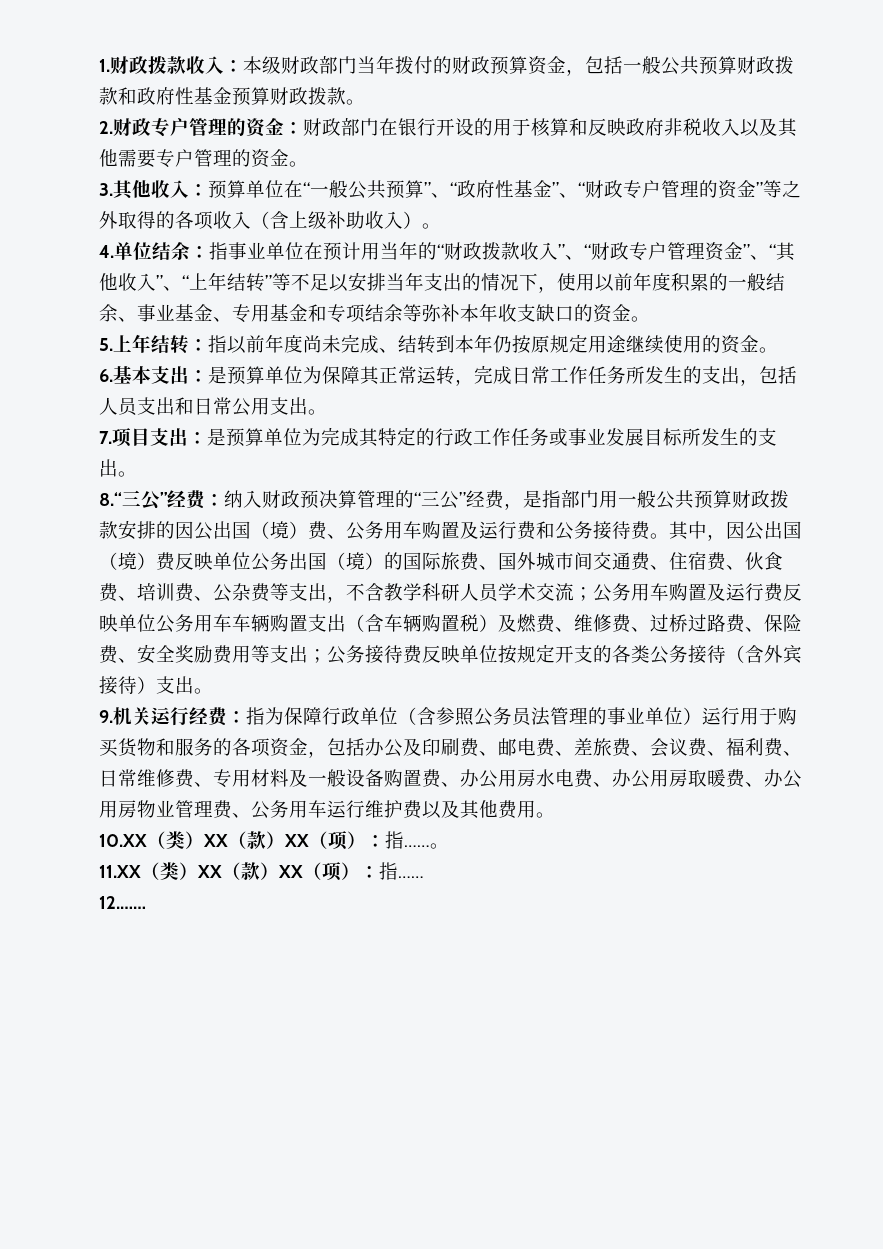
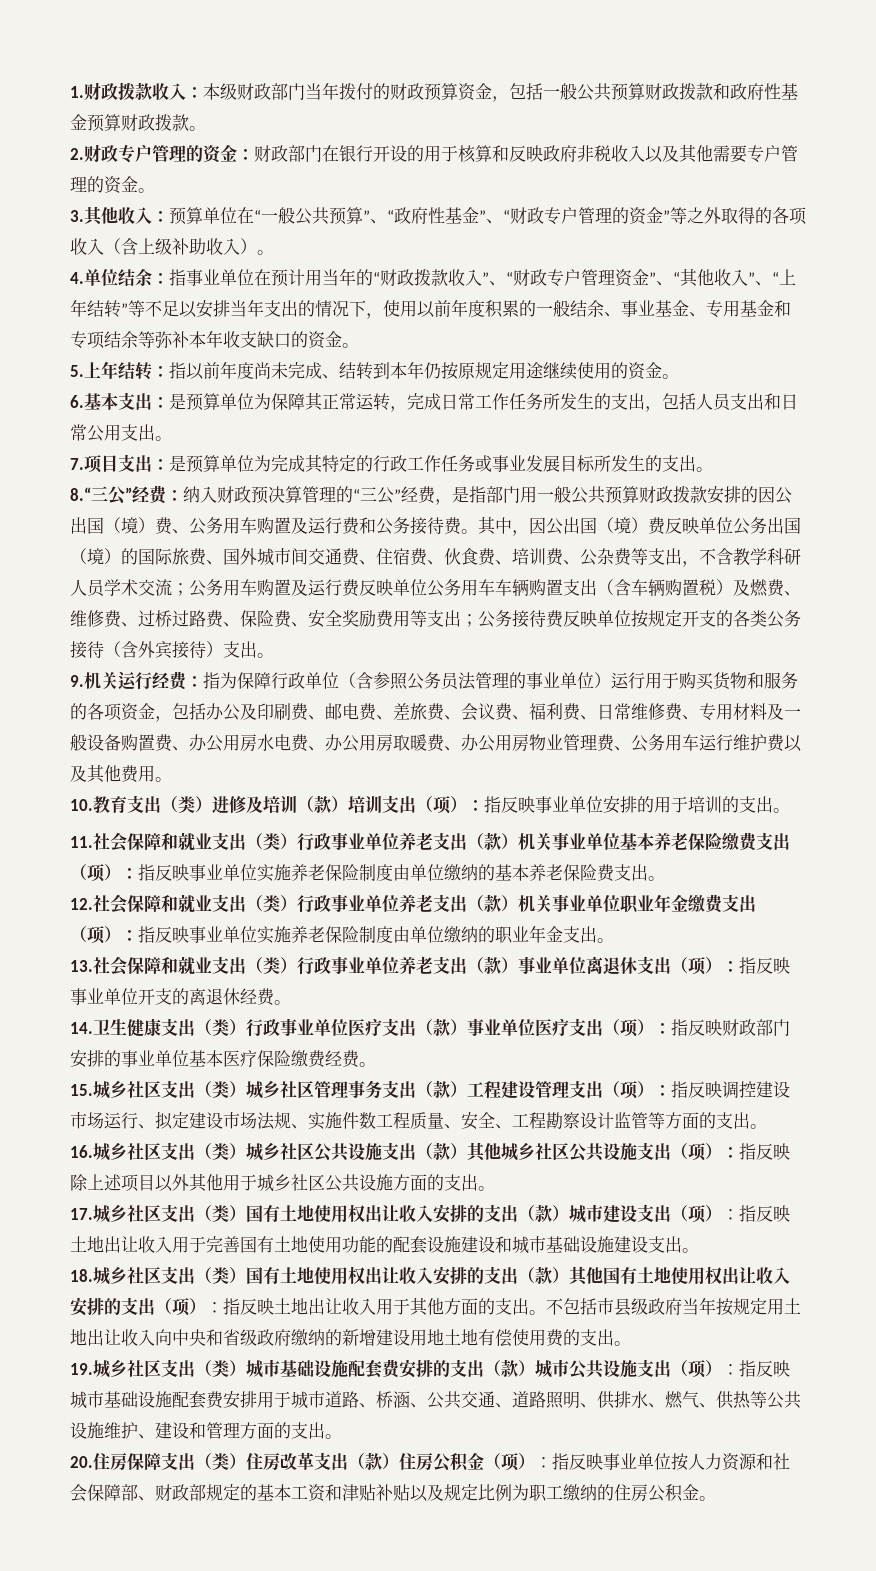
[99,831,449,850] [99,862,424,881] [99,896,146,909] 10.XX（类）XX（款）XX（项）：指……。 // 11.XX（类）XX（款）XX（项）：指…… // 12.…… -> [70,795,790,814] [70,832,790,852] [70,864,665,882] [70,894,756,914] [70,925,614,944] [70,956,790,976] [70,988,291,1006] [70,1018,790,1037] [70,1050,376,1068] [70,1080,790,1099] [70,1111,767,1130] [70,1142,790,1162] [70,1173,495,1192] [70,1204,790,1223] [70,1236,699,1254] [70,1266,790,1286] [70,1297,801,1316] [70,1329,631,1347] [70,1359,790,1379] [70,1391,801,1409] [70,1422,342,1439] [70,1452,790,1472] [70,1484,716,1502] 10.教育支出（类）进修及培训（款）培训支出（项）：指反映事业单位安排的用于培训的支出。 // 11.社会保障和就业支出（类）行政事业单位养老支出（款）机关事业单位基本养老保险缴费支出（项）：指反映事业单位实施养老保险制度由单位缴纳的基本养老保险费支出。 // 12.社会保障和就业支出（类）行政事业单位养老支出（款）机关事业单位职业年金缴费支出（项）：指反映事业单位实施养老保险制度由单位缴纳的职业年金支出。 // 13.社会保障和就业支出（类）行政事业单位养老支出（款）事业单位离退休支出（项）：指反映事业单位开支的离退休经费。 // 14.卫生健康支出（类）行政事业单位医疗支出（款）事业单位医疗支出（项）：指反映财政部门安排的事业单位基本医疗保险缴费经费。 // 15.城乡社区支出（类）城乡社区管理事务支出（款）工程建设管理支出（项）：指反映调控建设市场运行、拟定建设市场法规、实施件数工程质量、安全、工程勘察设计监管等方面的支出。 // 16.城乡社区支出（类）城乡社区公共设施支出（款）其他城乡社区公共设施支出（项）：指反映除上述项目以外其他用于城乡社区公共设施方面的支出。 // 17.城乡社区支出（类）国有土地使用权出让收入安排的支出（款）城市建设支出（项）：指反映土地出让收入用于完善国有土地使用功能的配套设施建设和城市基础设施建设支出。 // 18.城乡社区支出（类）国有土地使用权出让收入安排的支出（款）其他国有土地使用权出让收入安排的支出（项）：指反映土地出让收入用于其他方面的支出。不包括市县级政府当年按规定用土地出让收入向中央和省级政府缴纳的新增建设用地土地有偿使用费的支出。 // 19.城乡社区支出（类）城市基础设施配套费安排的支出（款）城市公共设施支出（项）：指反映城市基础设施配套费安排用于城市道路、桥涵、公共交通、道路照明、供排水、燃气、供热等公共设施维护、建设和管理方面的支出。 // 20.住房保障支出（类）住房改革支出（款）住房公积金（项）：指反映事业单位按人力资源和社会保障部、财政部规定的基本工资和津贴补贴以及规定比例为职工缴纳的住房公积金。

